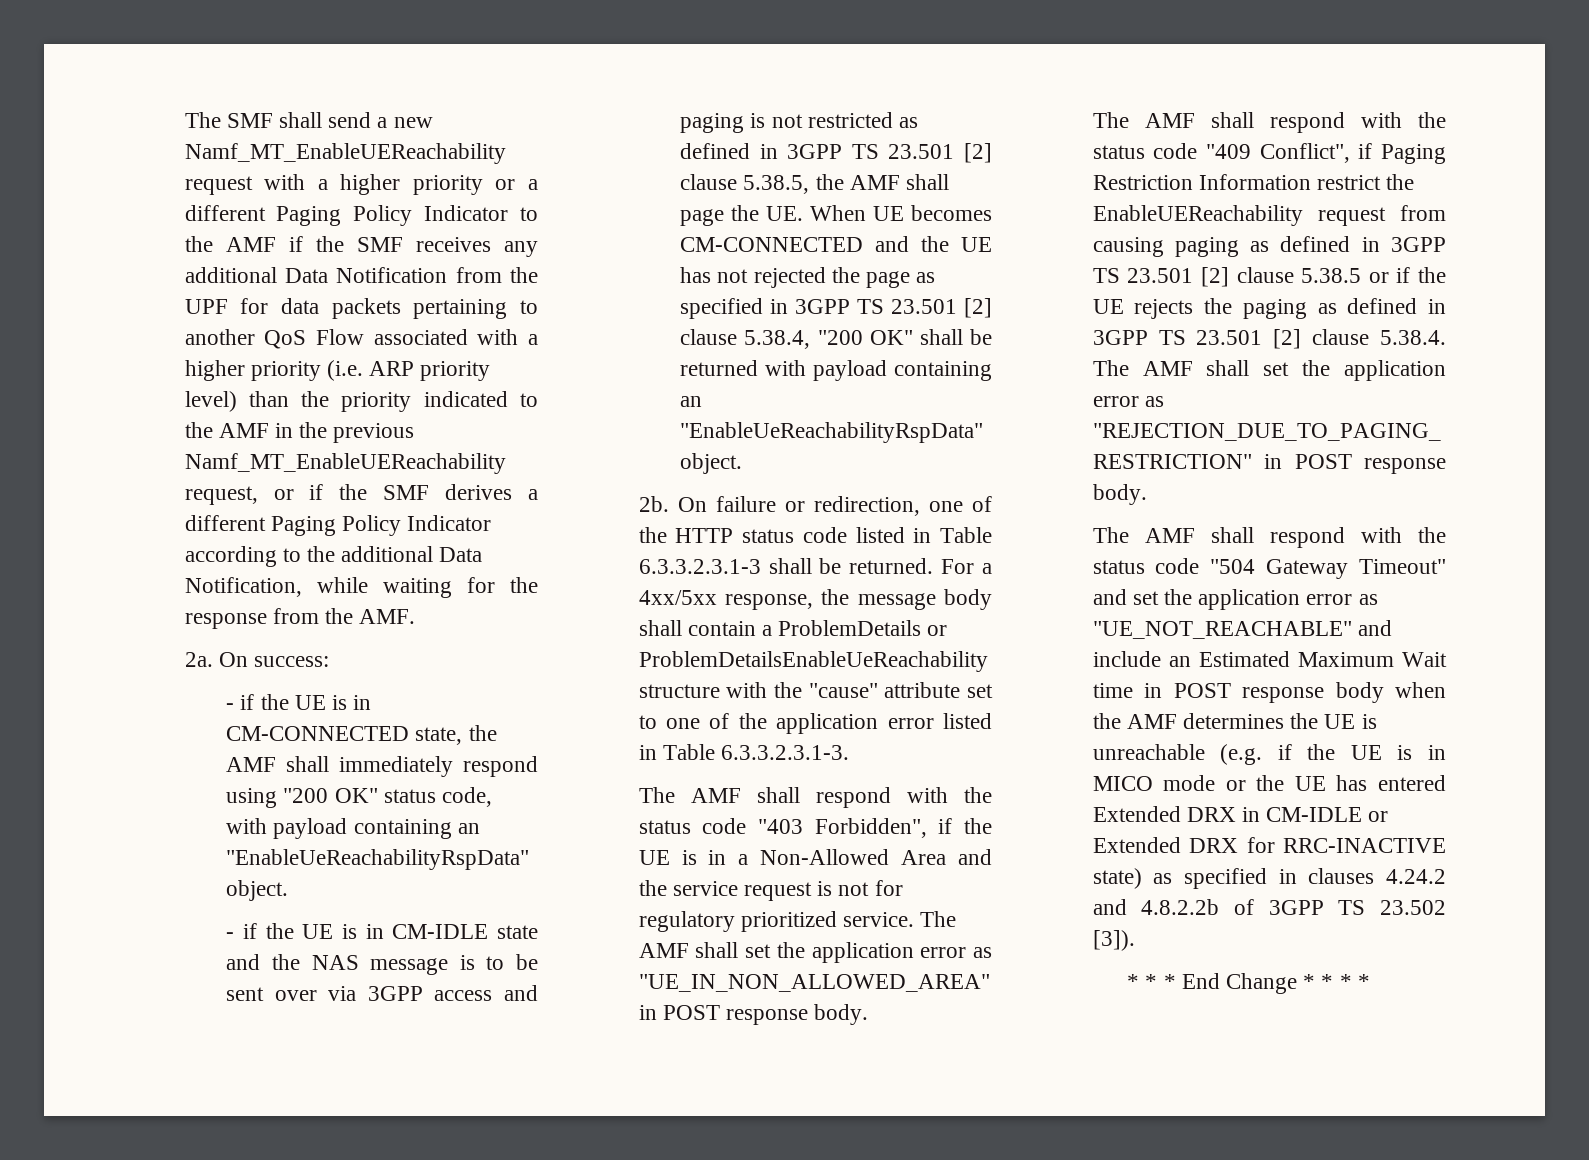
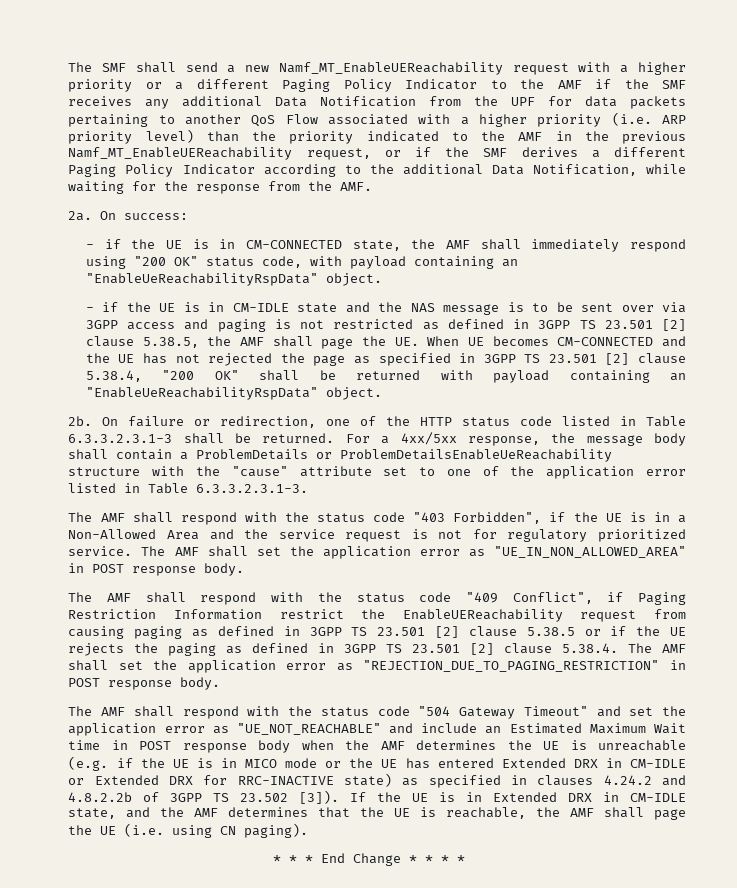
(1135, 940) none -> [350,792,686,802] [68,807,686,820] [68,823,309,838] If the UE is in Extended DRX in CM-IDLE state, and the AMF determines that the UE is reachable, the AMF shall page the UE (i.e. using CN paging).

